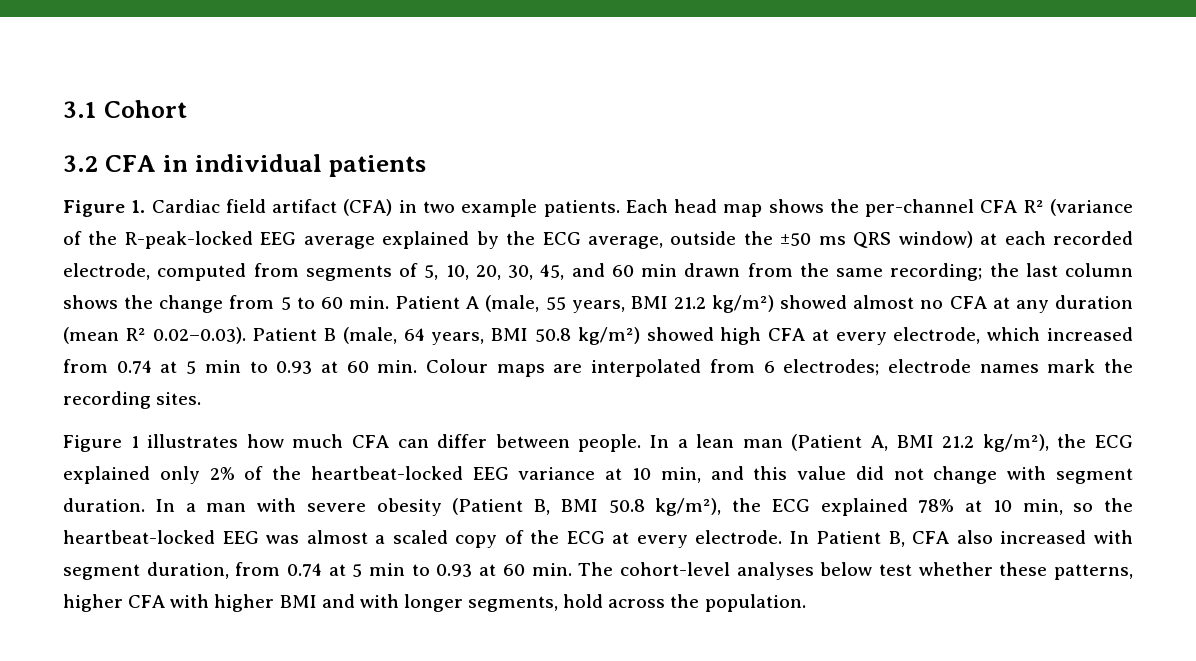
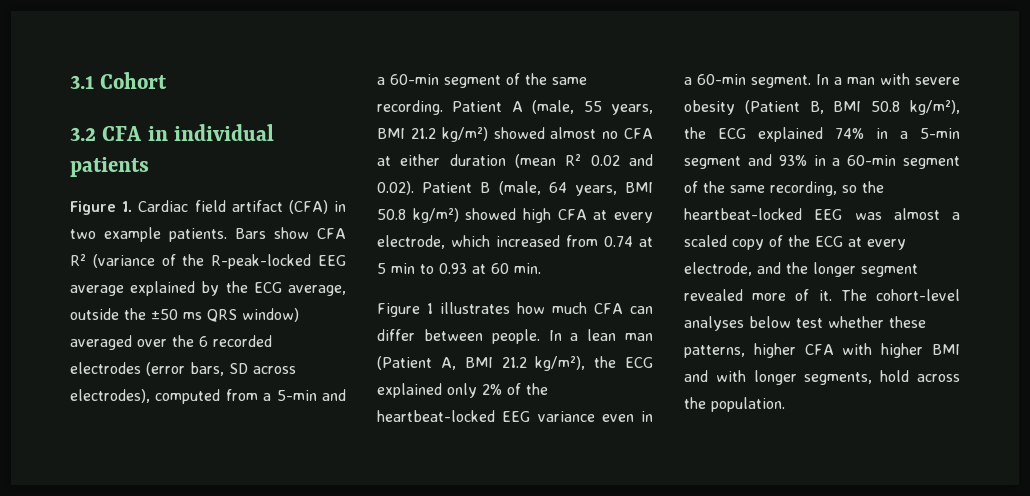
[625,199,975,217] Each head map shows the per-channel -> [235,227,309,239] Bars show
[980,231,1134,245] [63,263,1133,281] [63,295,389,313] at each recorded electrode, computed from segments of 5, 10, 20, 30, 45, and 60 min drawn from the same recording; the last column shows the change from 5 to 60 min. -> [70,335,272,350] [70,362,296,376] [70,389,346,404] [377,73,587,88] [377,100,443,115] averaged over the 6 recorded electrodes (error bars, SD across electrodes), computed from a 5-min and a 60-min segment of the same recording.
[1015,300,1049,313] any -> [400,154,441,166] either
[152,327,246,344] 0.02–0.03). -> [590,154,653,166] [377,181,414,195] 0.02 and 0.02).
[425,359,1134,377] [63,391,202,409] Colour maps are interpolated from 6 electrodes; electrode names mark the recording sites. -> (541, 268) none
[605,466,1134,484] [63,498,145,512] at 10 min, and this value did not change with segment duration. -> [601,411,653,422] [684,74,811,88] even in a 60-min segment.
[918,499,1063,515] 78% at 10 min, -> [835,128,960,139] [684,154,960,169] [684,181,837,196] 74% in a 5-min segment and 93% in a 60-min segment of the same recording,
[695,530,1133,547] [63,562,572,580] electrode. In Patient B, CFA also increased with segment duration, from 0.74 at 5 min to 0.93 at 60 min. -> [684,262,918,277] [684,289,832,301] electrode, and the longer segment revealed more of it.

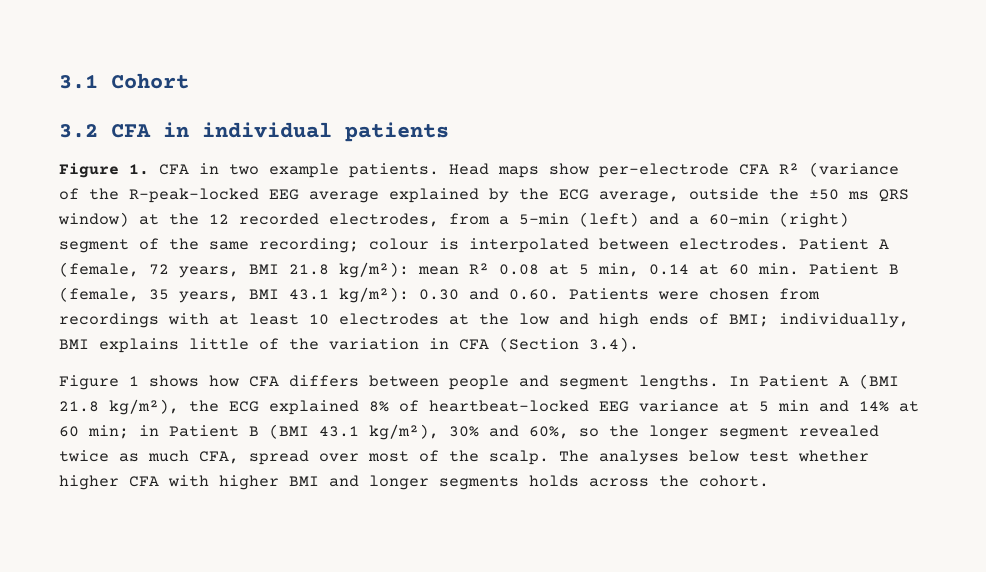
[138,200,346,214] [70,227,309,242] Cardiac field artifact (CFA) in two example patients. Bars show -> [159,163,729,178] CFA in two example patients. Head maps show per-electrode
[70,335,272,350] [70,362,296,376] [70,389,221,404] averaged over the 6 recorded electrodes (error bars, SD across electrodes), computed -> [139,213,439,227] at the 12 recorded electrodes,
(317, 395) none -> [579,212,639,227] (left)
[444,73,587,88] [377,100,653,115] [377,127,653,142] [377,154,653,168] [377,181,653,196] [377,208,653,223] [377,235,653,249] [377,263,541,274] [377,302,653,317] [377,329,653,344] [377,356,653,371] [377,383,548,398] [377,410,653,422] [684,73,960,88] [684,100,960,115] [684,127,960,142] [684,154,960,169] [684,181,884,196] [684,208,960,220] [684,235,906,250] [684,262,918,277] [684,289,960,301] segment of the same recording. Patient A (male, 55 years, BMI 21.2 kg/m²) showed almost no CFA at either duration (mean R² 0.02 and 0.02). Patient B (male, 64 years, BMI 50.8 kg/m²) showed high CFA at every electrode, which increased from 0.74 at 5 min to 0.93 at 60 min. // Figure 1 illustrates how much CFA can differ between people. In a lean man (Patient A, BMI 21.2 kg/m²), the ECG explained only 2% of the heartbeat-locked EEG variance even in a 60-min segment. In a man with severe obesity (Patient B, BMI 50.8 kg/m²), the ECG explained 74% in a 5-min segment and 93% in a 60-min segment of the same recording, so the heartbeat-locked EEG was almost a scaled copy of the ECG at every electrode, and the longer segment revealed more of it. The cohort-level -> [779,212,849,228] [59,238,889,253] [59,262,899,278] [59,287,820,303] [59,313,909,328] [59,337,639,353] [59,374,899,390] [59,399,919,415] [59,424,879,440] [59,450,589,465] (right) segment of the same recording; colour is interpolated between electrodes. Patient A (female, 72 years, BMI 21.8 kg/m²): mean R² 0.08 at 5 min, 0.14 at 60 min. Patient B (female, 35 years, BMI 43.1 kg/m²): 0.30 and 0.60. Patients were chosen from recordings with at least 10 electrodes at the low and high ends of BMI; individually, BMI explains little of the variation in CFA (Section 3.4). // Figure 1 shows how CFA differs between people and segment lengths. In Patient A (BMI 21.8 kg/m²), the ECG explained 8% of heartbeat-locked EEG variance at 5 min and 14% at 60 min; in Patient B (BMI 43.1 kg/m²), 30% and 60%, so the longer segment revealed twice as much CFA, spread over most of the scalp. The
[889,316,926,328] [684,345,745,358] these patterns, -> (869, 456) none
[715,370,910,385] with longer segments, hold -> [369,475,579,490] longer segments holds
[711,397,785,412] population. -> [699,475,769,487] cohort.

